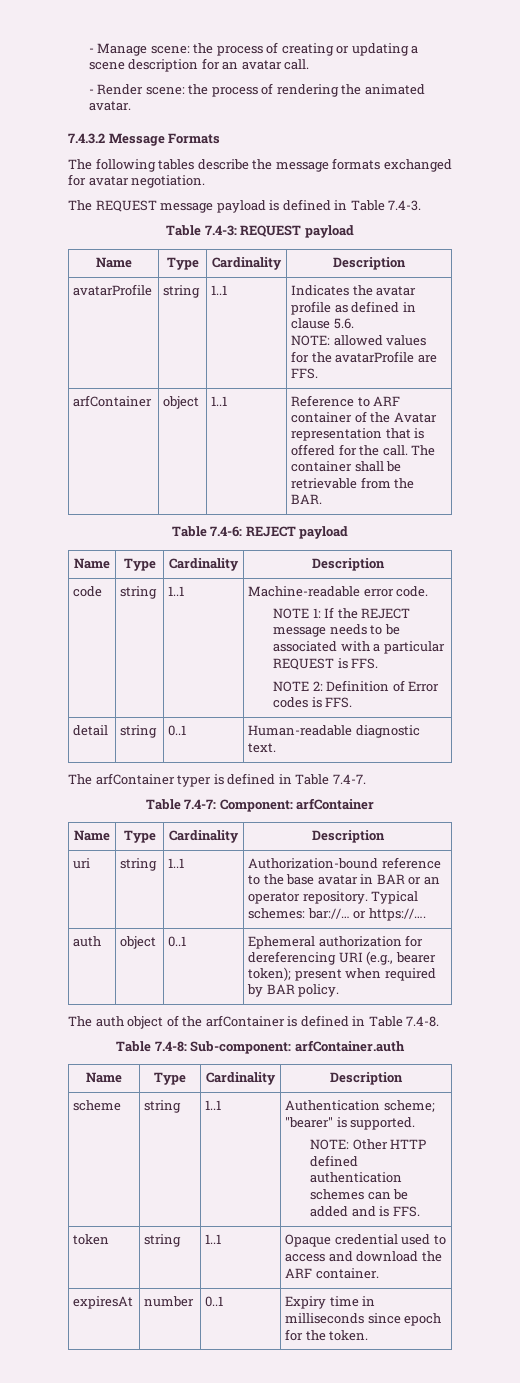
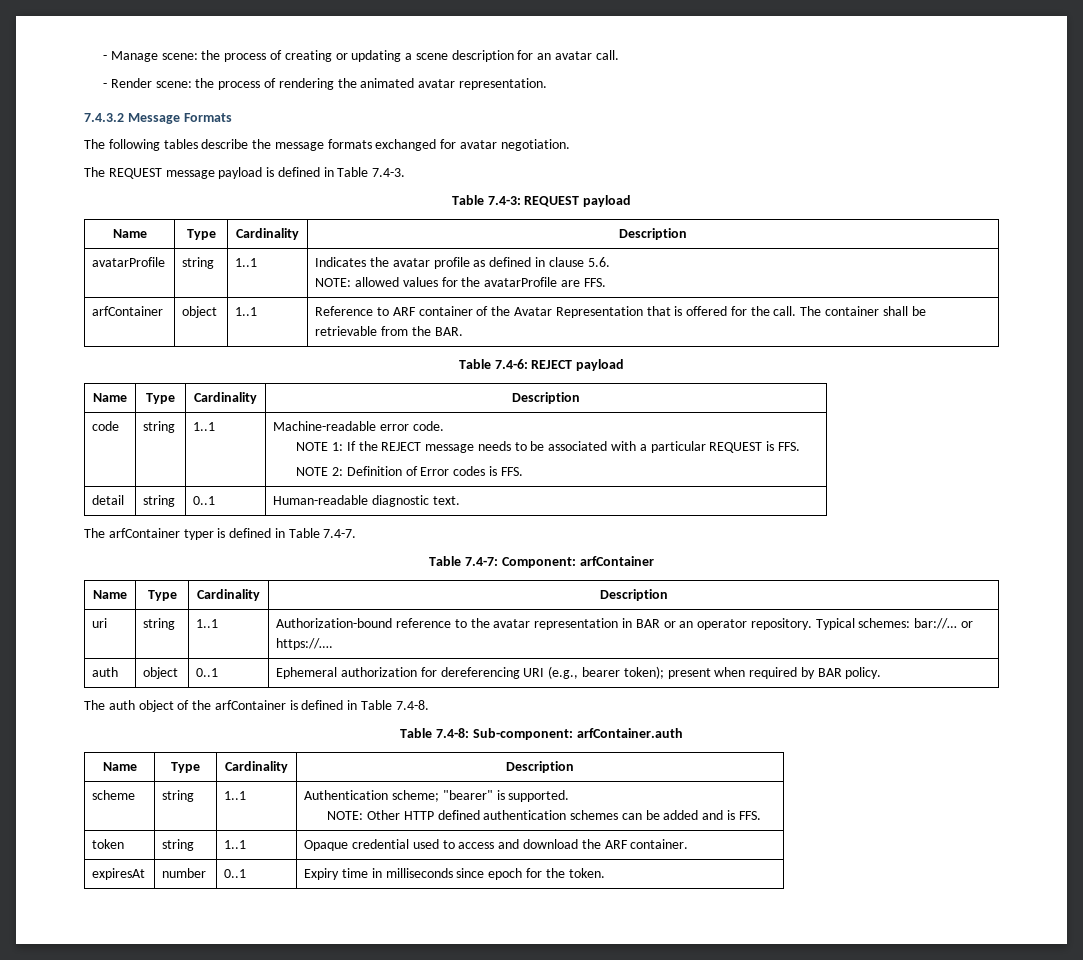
[88,101,131,111] avatar. -> [418,78,547,90] avatar representation.
[291,428,383,441] representation -> [555,306,643,318] Representation
[286,874,358,885] base avatar -> [493,618,619,630] avatar representation

